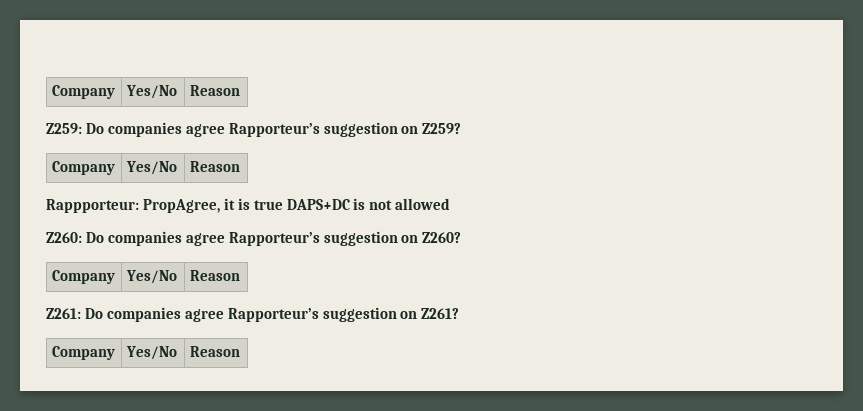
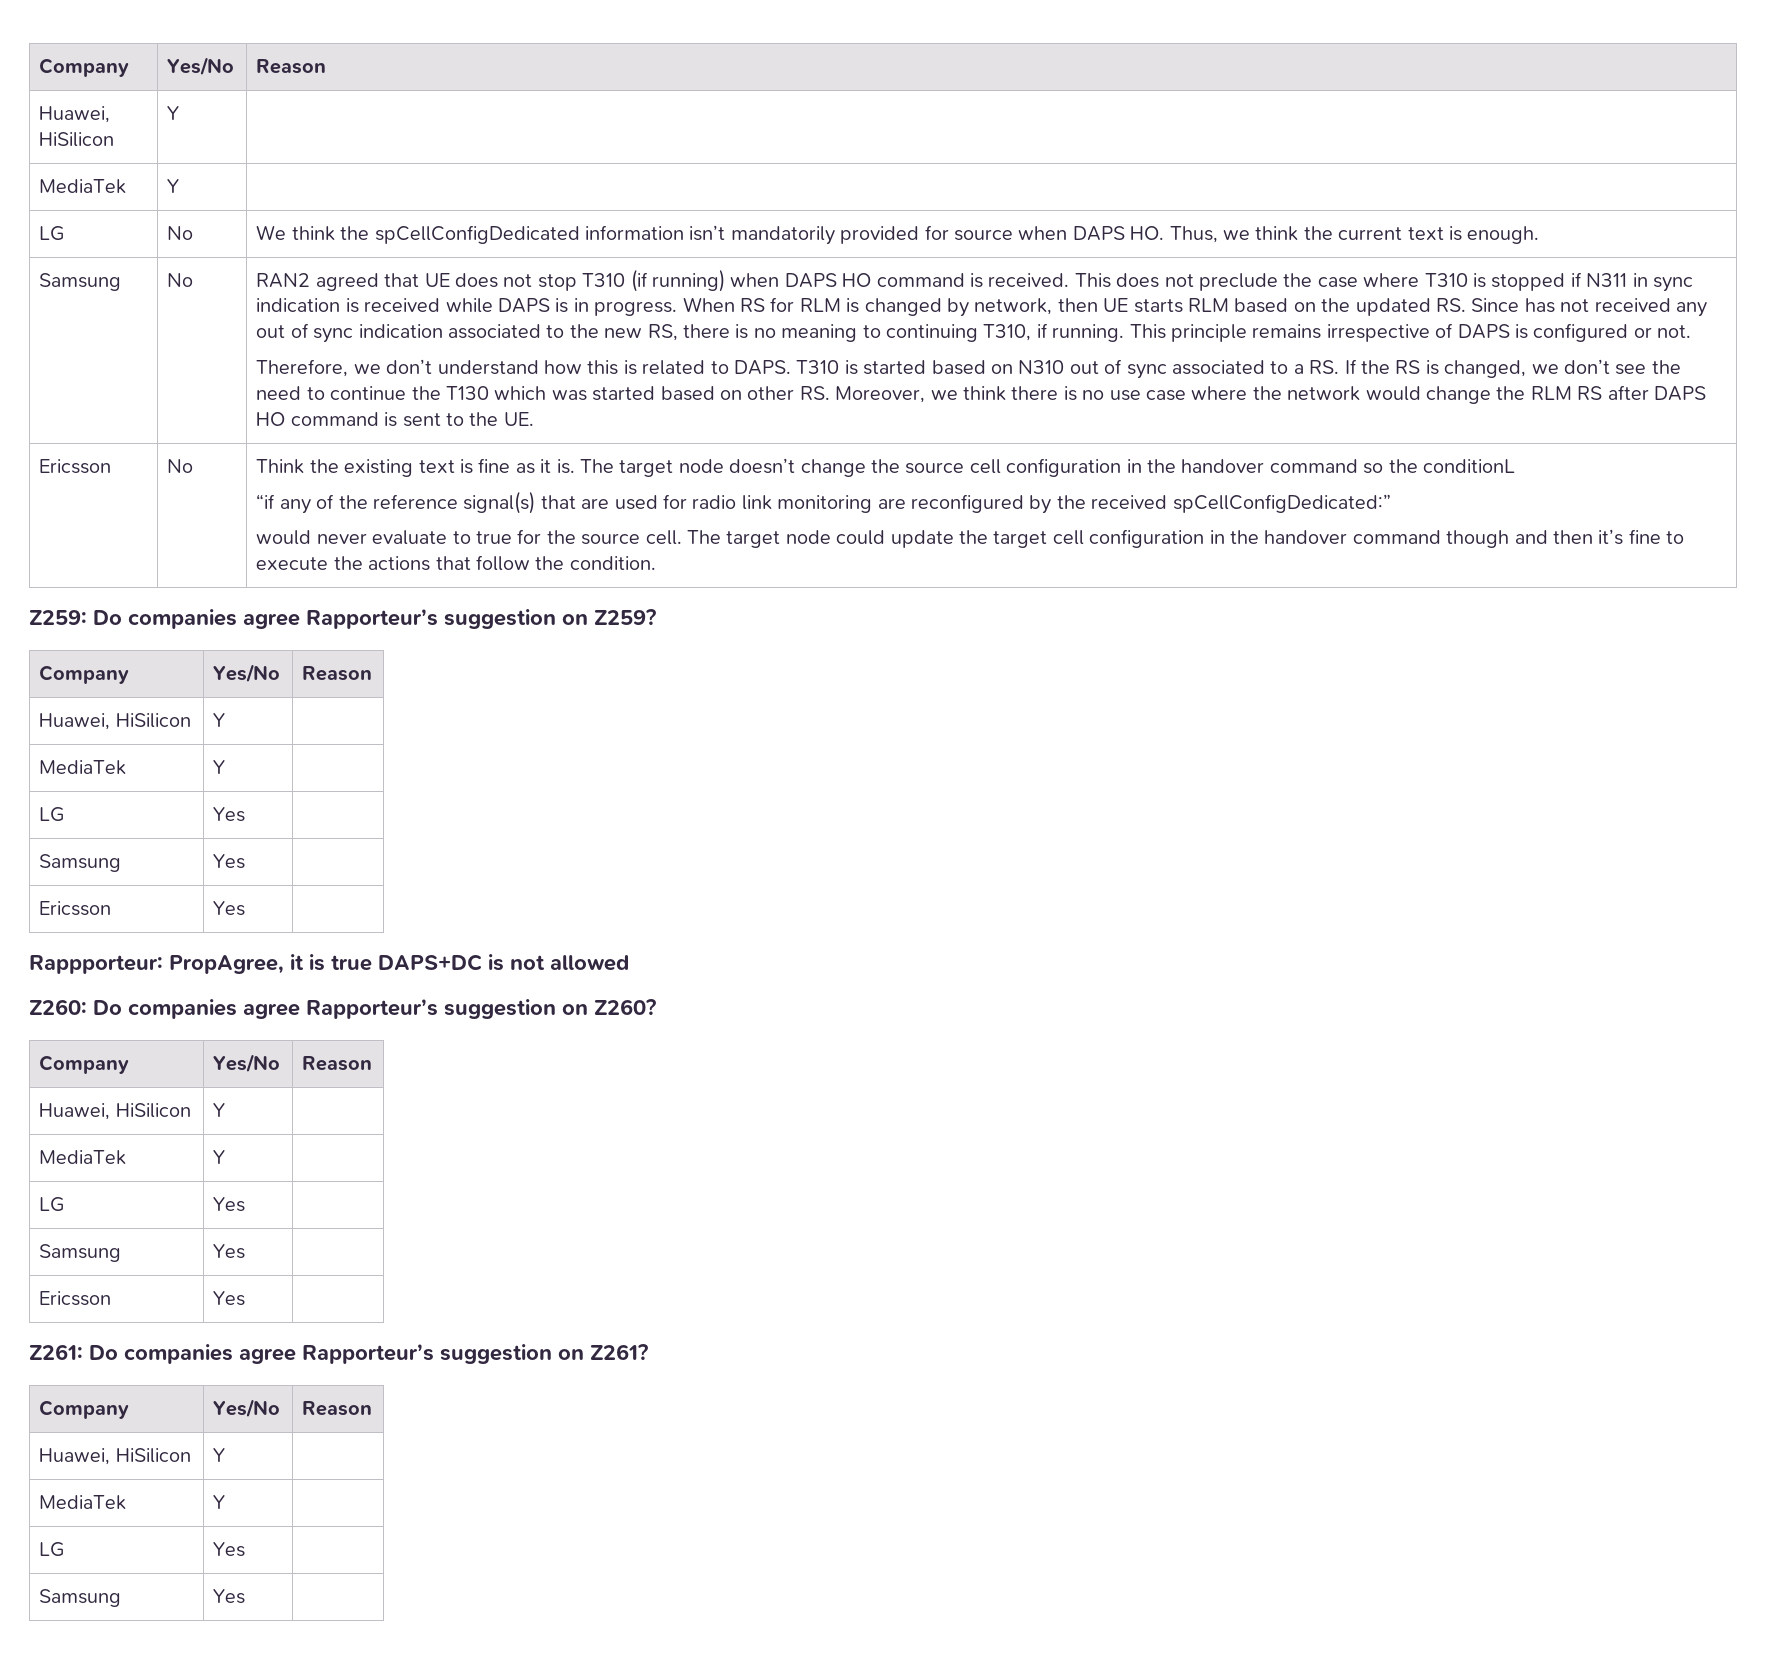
[51,85,115,99] [125,85,177,99] [189,85,240,96] Company | Yes/No | Reason -> [39,58,130,77] [167,57,235,76] [256,59,327,74] [39,106,111,123] [39,132,115,147] [167,106,180,120] [39,179,127,194] [167,179,180,193] [39,226,66,241] [167,226,194,240] [256,225,1540,245] [39,273,122,291] [167,273,194,287] [256,269,1693,292] [256,297,1707,317] [256,323,1692,343] [256,359,1681,379] [256,385,1706,404] [256,412,534,427] [39,459,112,474] [167,459,194,473] [256,458,1515,477] [256,491,1391,514] [256,529,1685,548] [256,555,656,571] Company | Yes/No | Reason // Huawei, HiSilicon | Y | // MediaTek | Y | // LG | No | We think the spCellConfigDedicated information isn’t mandatorily provided for source when DAPS HO. Thus, we think the current text is enough. // Samsung | No | RAN2 agreed that UE does not stop T310 (if running) when DAPS HO command is received. This does not preclude the case where T310 is stopped if N311 in sync indication is received while DAPS is in progress. When RS for RLM is changed by network, then UE starts RLM based on the updated RS. Since has not received any out of sync indication associated to the new RS, there is no meaning to continuing T310, if running. This principle remains irrespective of DAPS is configured or not. // Therefore, we don’t understand how this is related to DAPS. T310 is started based on N310 out of sync associated to a RS. If the RS is changed, we don’t see the need to continue the T130 which was started based on other RS. Moreover, we think there is no use case where the network would change the RLM RS after DAPS HO command is sent to the UE. // Ericsson | No | Think the existing text is fine as it is. The target node doesn’t change the source cell configuration in the handover command so the conditionL // “if any of the reference signal(s) that are used for radio link monitoring are reconfigured by the received spCellConfigDedicated:” // would never evaluate to true for the source cell. The target node could update the target cell configuration in the handover command though and then it’s fine to execute the actions that follow the condition.
(240, 166) none -> [39,713,191,730] [213,713,226,727] [39,760,127,775] [213,760,226,774] [39,807,66,822] [213,807,246,822] [39,854,122,872] [213,854,246,869] [39,901,112,916] [213,901,246,916] // Huawei, HiSilicon | Y | // MediaTek | Y | // LG | Yes | // Samsung | Yes | // Ericsson | Yes |
(240, 275) none -> [39,1103,191,1120] [213,1103,226,1117] [39,1150,127,1165] [213,1150,226,1164] [39,1197,66,1212] [213,1197,246,1212] [39,1244,122,1262] [213,1244,246,1259] [39,1291,112,1306] [213,1291,246,1306] // Huawei, HiSilicon | Y | // MediaTek | Y | // LG | Yes | // Samsung | Yes | // Ericsson | Yes |
(240, 351) none -> [39,1448,191,1465] [213,1448,226,1462] [39,1495,127,1510] [213,1495,226,1509] [39,1542,66,1557] [213,1542,246,1557] [39,1589,122,1607] [213,1589,246,1604] // Huawei, HiSilicon | Y | // MediaTek | Y | // LG | Yes | // Samsung | Yes |

